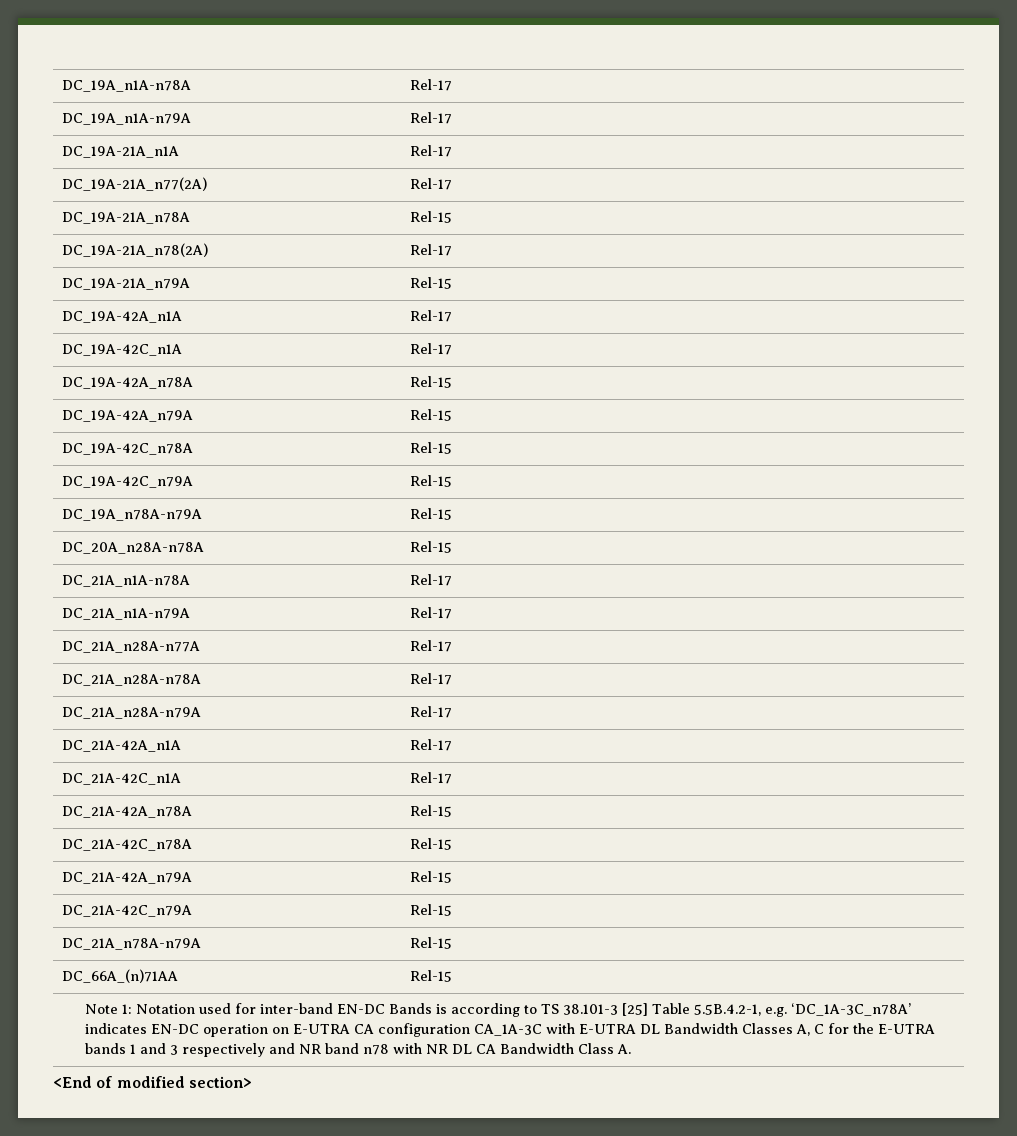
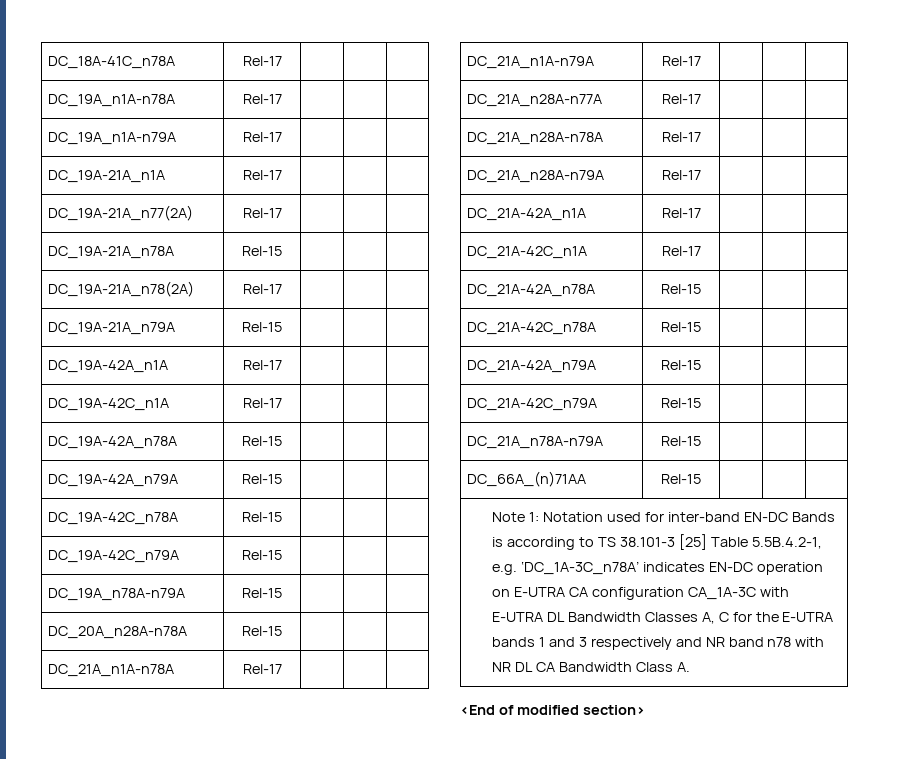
(61, 86) none -> [48,56,176,69] [242,56,282,66] DC_18A-41C_n78A | Rel-17 | | | //

